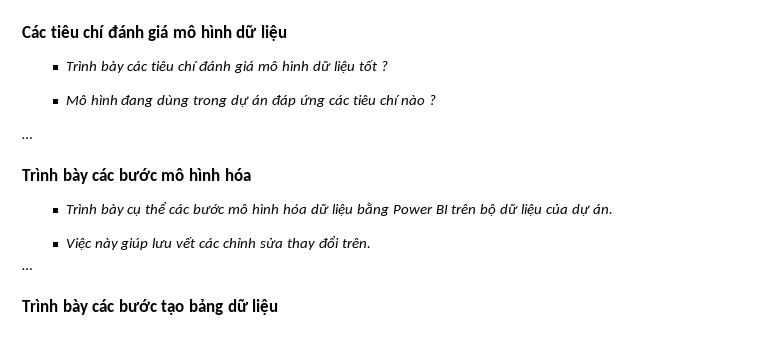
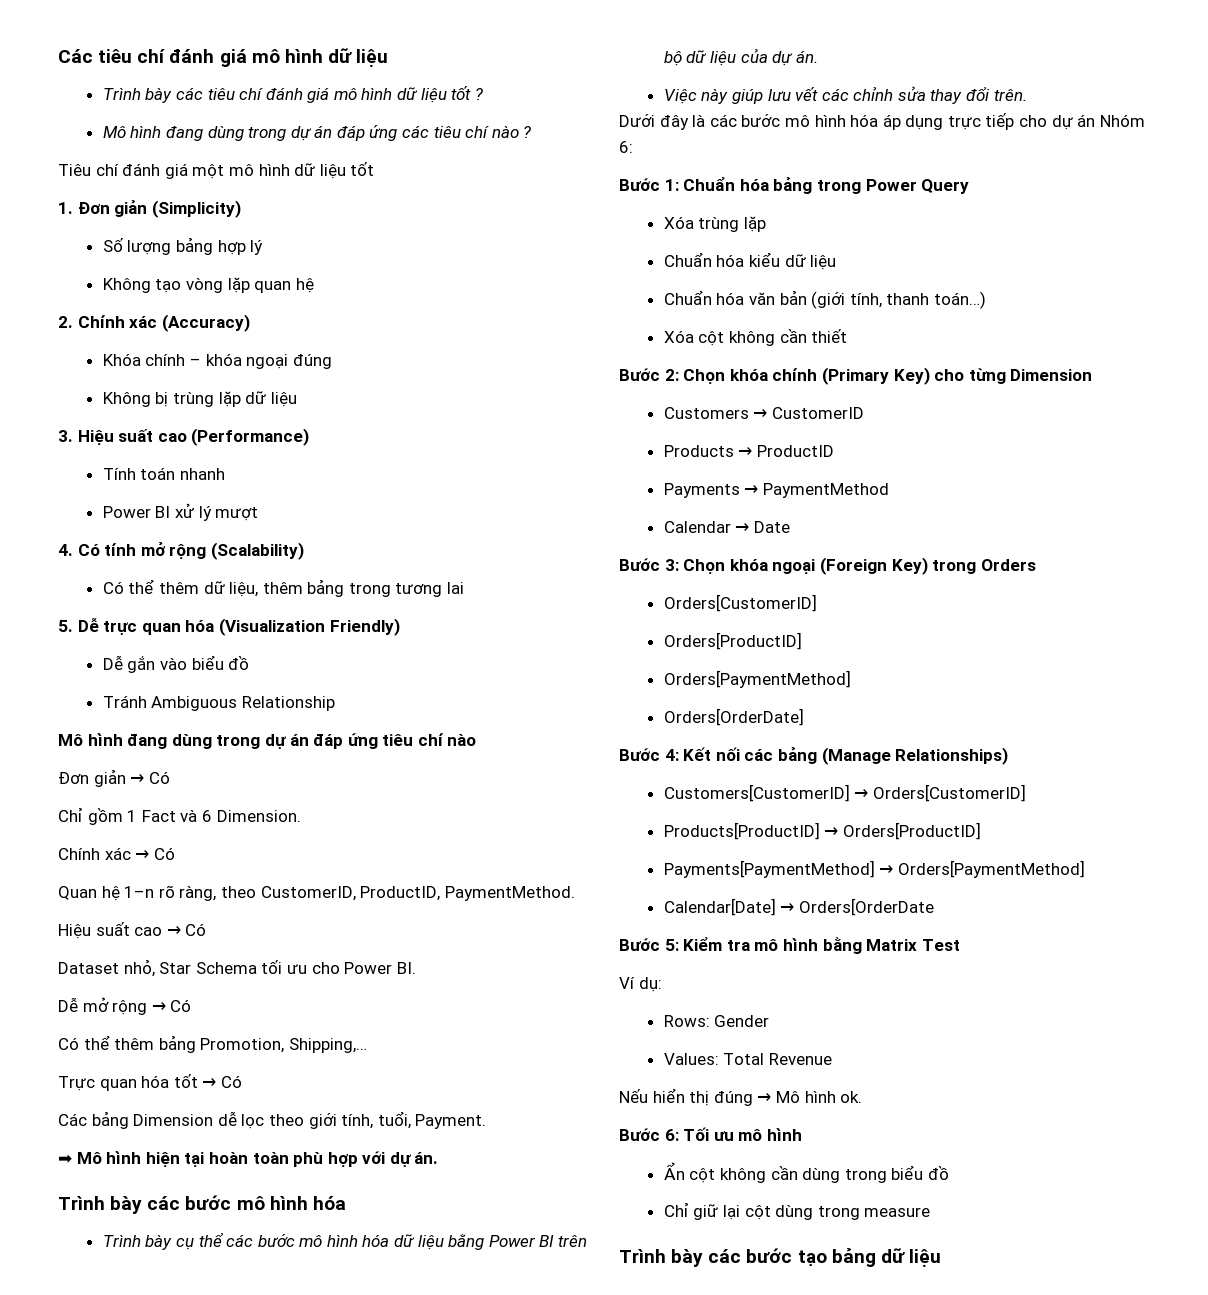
[22,137,32,139] … -> [58,162,375,179] [58,200,241,218] [102,237,264,255] [102,277,314,293] [58,314,250,332] [102,353,332,369] [102,391,297,407] [58,428,310,446] [102,467,225,480] [102,503,259,521] [58,541,304,560] [102,579,465,597] [58,617,400,636] [102,655,250,673] [102,695,335,711] [58,733,477,749] [58,769,170,787] [58,807,301,825] [58,847,175,860] [58,885,575,901] [58,922,207,939] [58,959,416,977] [58,997,192,1015] [58,1035,367,1053] [58,1074,242,1091] [58,1111,487,1129] [58,1151,439,1167] Tiêu chí đánh giá một mô hình dữ liệu tốt // 1. Đơn giản (Simplicity) // Số lượng bảng hợp lý // Không tạo vòng lặp quan hệ // 2. Chính xác (Accuracy) // Khóa chính – khóa ngoại đúng // Không bị trùng lặp dữ liệu // 3. Hiệu suất cao (Performance) // Tính toán nhanh // Power BI xử lý mượt // 4. Có tính mở rộng (Scalability) // Có thể thêm dữ liệu, thêm bảng trong tương lai // 5. Dễ trực quan hóa (Visualization Friendly) // Dễ gắn vào biểu đồ // Tránh Ambiguous Relationship // Mô hình đang dùng trong dự án đáp ứng tiêu chí nào // Đơn giản → Có // Chỉ gồm 1 Fact và 6 Dimension. // Chính xác → Có // Quan hệ 1–n rõ ràng, theo CustomerID, ProductID, PaymentMethod. // Hiệu suất cao → Có // Dataset nhỏ, Star Schema tối ưu cho Power BI. // Dễ mở rộng → Có // Có thể thêm bảng Promotion, Shipping,… // Trực quan hóa tốt → Có // Các bảng Dimension dễ lọc theo giới tính, tuổi, Payment. // ➡ Mô hình hiện tại hoàn toàn phù hợp với dự án.
[22,268,32,270] … -> [619,113,1145,130] [619,141,633,153] [619,177,970,194] [663,216,766,232] [663,252,837,270] [663,290,986,309] [663,329,848,346] [619,367,1093,385] [663,407,864,419] [663,445,834,457] [663,483,889,498] [663,521,790,533] [619,557,1036,575] [663,594,817,612] [663,632,802,650] [663,670,851,688] [663,708,804,726] [619,747,1009,765] [663,784,1026,802] [663,822,981,840] [663,860,1085,878] [663,898,934,916] [619,937,960,954] [619,977,662,992] [663,1015,770,1027] [663,1053,832,1065] [619,1088,863,1106] [619,1127,802,1141] [663,1162,949,1183] [663,1202,931,1220] Dưới đây là các bước mô hình hóa áp dụng trực tiếp cho dự án Nhóm 6: // Bước 1: Chuẩn hóa bảng trong Power Query // Xóa trùng lặp // Chuẩn hóa kiểu dữ liệu // Chuẩn hóa văn bản (giới tính, thanh toán…) // Xóa cột không cần thiết // Bước 2: Chọn khóa chính (Primary Key) cho từng Dimension // Customers → CustomerID // Products → ProductID // Payments → PaymentMethod // Calendar → Date // Bước 3: Chọn khóa ngoại (Foreign Key) trong Orders // Orders[CustomerID] // Orders[ProductID] // Orders[PaymentMethod] // Orders[OrderDate] // Bước 4: Kết nối các bảng (Manage Relationships) // Customers[CustomerID] → Orders[CustomerID] // Products[ProductID] → Orders[ProductID] // Payments[PaymentMethod] → Orders[PaymentMethod] // Calendar[Date] → Orders[OrderDate // Bước 5: Kiểm tra mô hình bằng Matrix Test // Ví dụ: // Rows: Gender // Values: Total Revenue // Nếu hiển thị đúng → Mô hình ok. // Bước 6: Tối ưu mô hình // Ẩn cột không cần dùng trong biểu đồ // Chỉ giữ lại cột dùng trong measure

